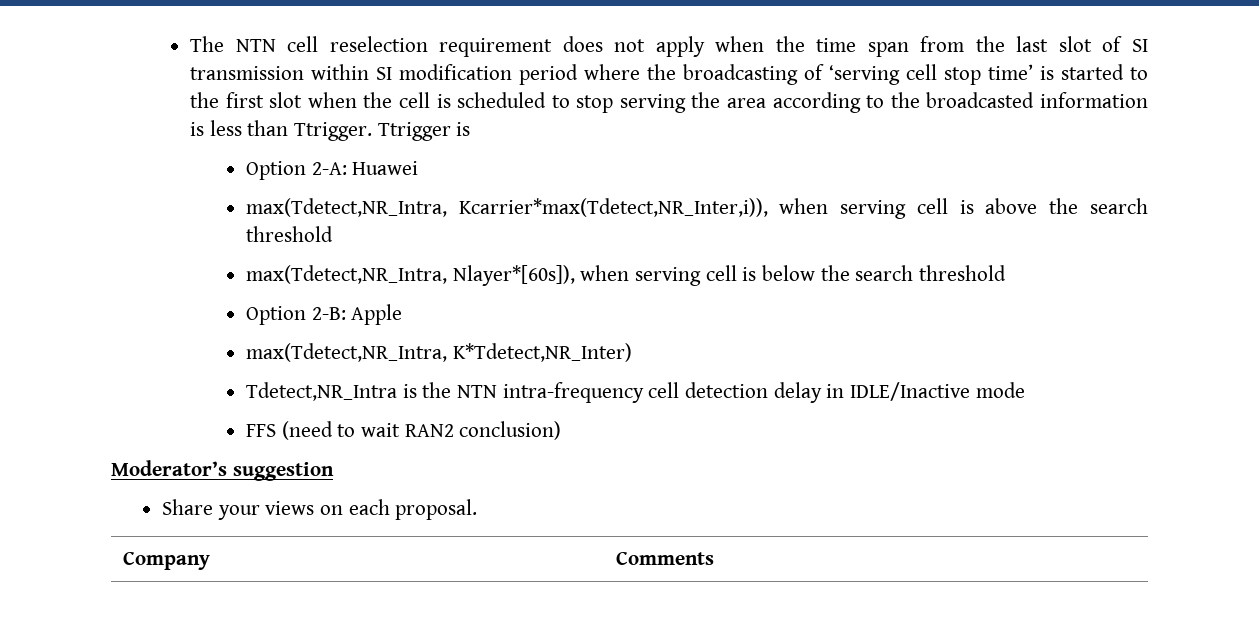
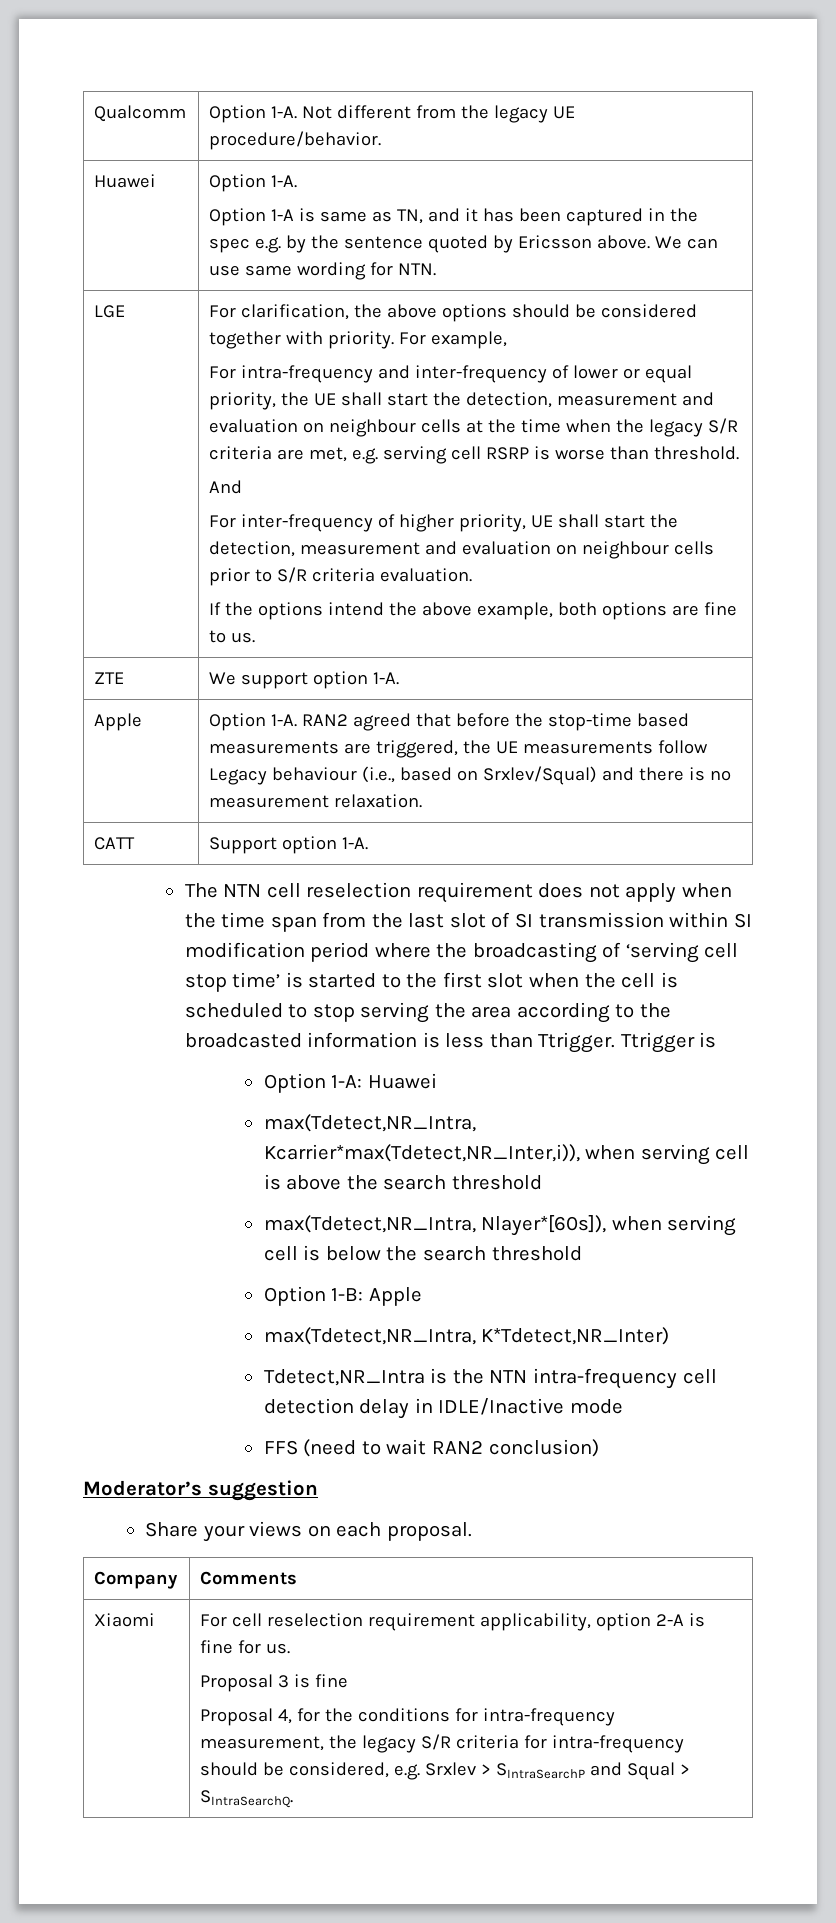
(189, 44) none -> [94,105,187,122] [209,105,576,123] [209,131,382,150] [94,174,157,188] [209,174,298,192] [209,208,699,226] [209,235,719,253] [209,262,437,280] [94,305,126,318] [209,304,698,322] [209,331,508,349] [209,365,693,383] [209,392,715,410] [209,418,739,437] [209,446,740,464] [209,480,243,494] [209,514,679,532] [209,541,715,559] [209,567,473,586] [209,602,738,620] [209,630,256,643] [94,672,125,684] [209,671,400,689] [94,713,143,731] [209,713,690,731] [209,740,709,758] [209,766,732,785] [209,794,423,808] [94,837,136,850] [209,836,369,854] Qualcomm | Option 1-A. Not different from the legacy UE procedure/behavior. // Huawei | Option 1-A. // Option 1-A is same as TN, and it has been captured in the spec e.g. by the sentence quoted by Ericsson above. We can use same wording for NTN. // LGE | For clarification, the above options should be considered together with priority. For example, // For intra-frequency and inter-frequency of lower or equal priority, the UE shall start the detection, measurement and evaluation on neighbour cells at the time when the legacy S/R criteria are met, e.g. serving cell RSRP is worse than threshold. // And // For inter-frequency of higher priority, UE shall start the detection, measurement and evaluation on neighbour cells prior to S/R criteria evaluation. // If the options intend the above example, both options are fine to us. // ZTE | We support option 1-A. // Apple | Option 1-A. RAN2 agreed that before the stop-time based measurements are triggered, the UE measurements follow Legacy behaviour (i.e., based on Srxlev/Squal) and there is no measurement relaxation. // CATT | Support option 1-A. //
[311,162,347,175] 2-A: -> [331,1075,363,1088] 1-A:
[311,307,346,320] 2-B: -> [331,1288,364,1301] 1-B:
(715, 558) none -> [94,1613,156,1627] [200,1613,706,1631] [200,1640,291,1654] [200,1674,349,1692] [200,1708,616,1726] [200,1734,685,1753] [200,1762,691,1780] [200,1790,294,1808] // Xiaomi | For cell reselection requirement applicability, option 2-A is fine for us. // Proposal 3 is fine // Proposal 4, for the conditions for intra-frequency measurement, the legacy S/R criteria for intra-frequency should be considered, e.g. Srxlev > SIntraSearchP and Squal > SIntraSearchQ.

